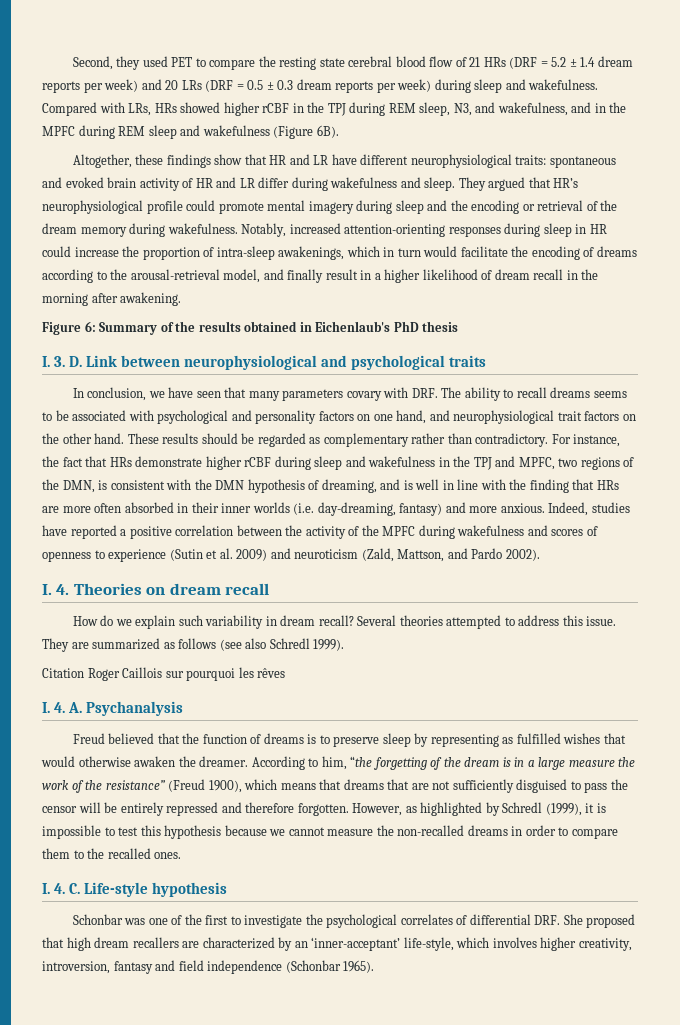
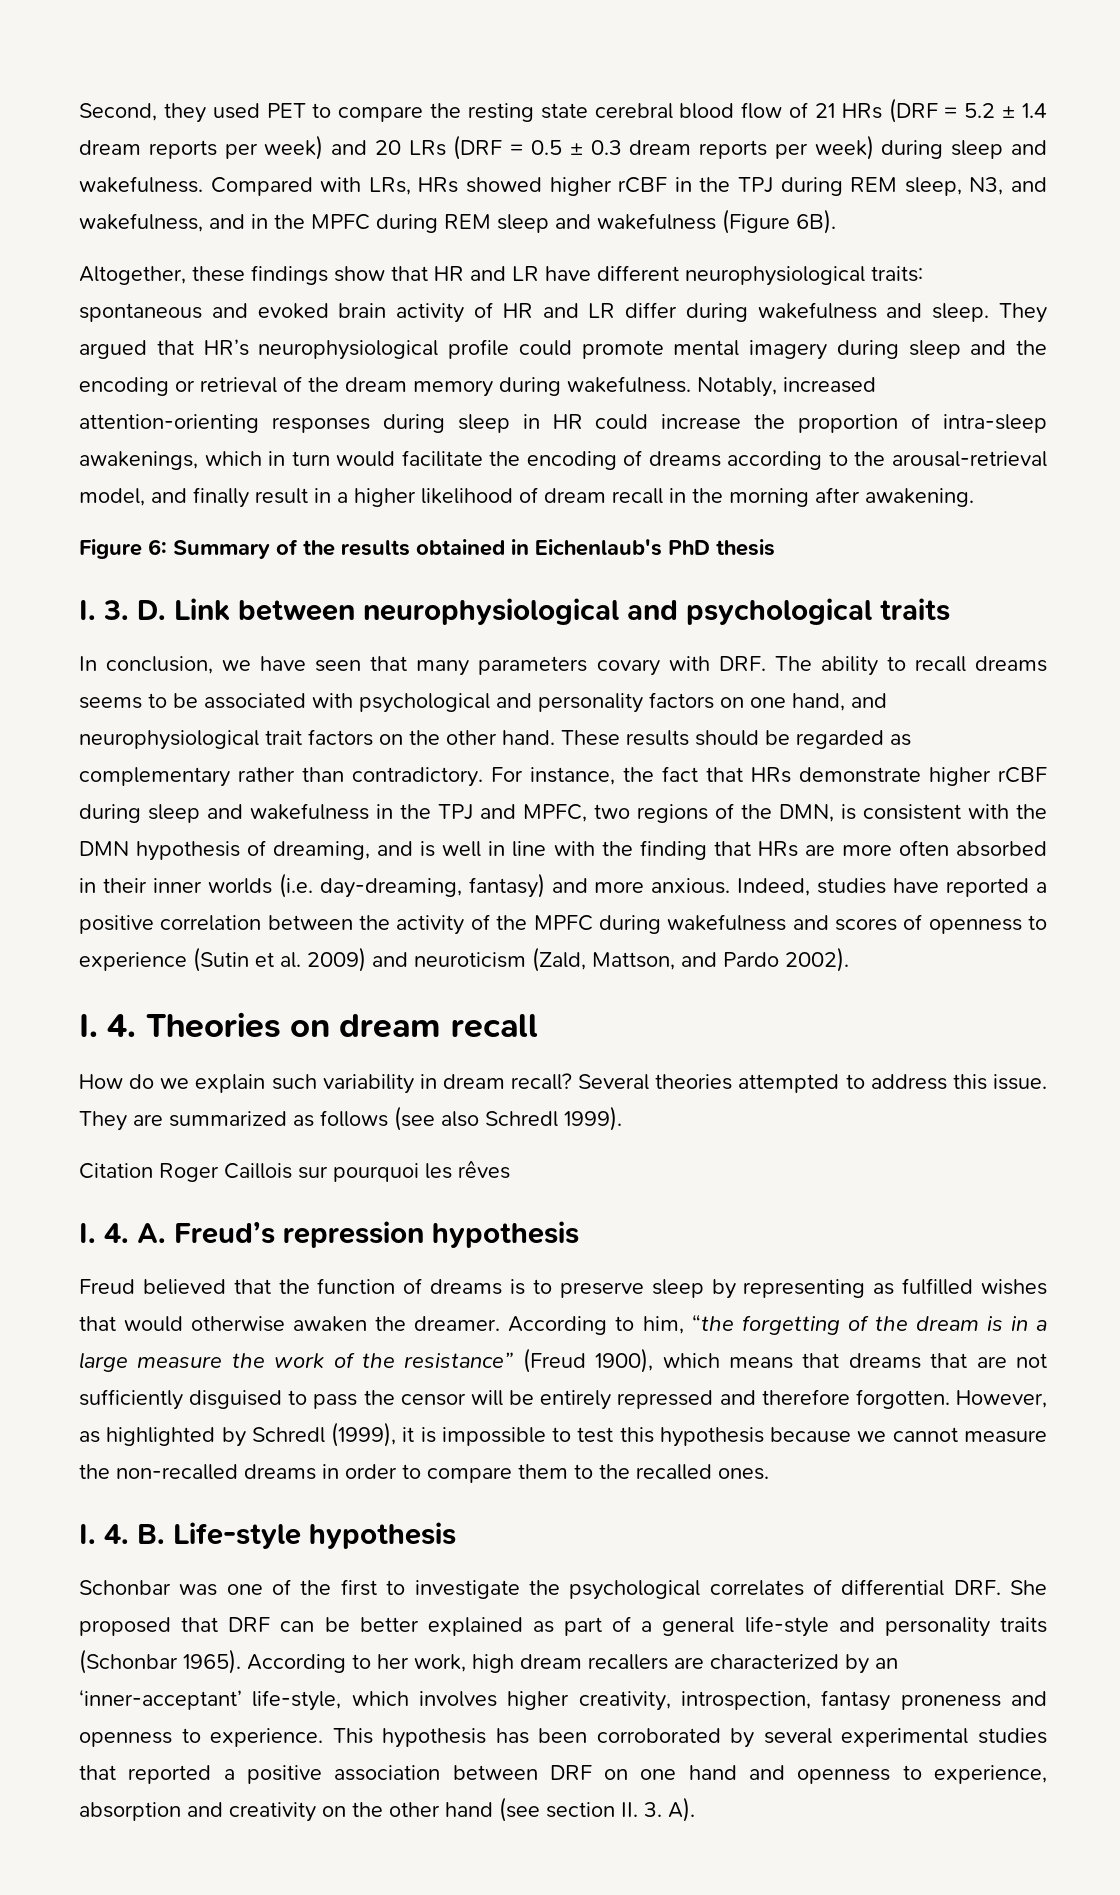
[86,701,184,716] Psychanalysis -> [174,1221,579,1248] Freud’s repression hypothesis
[69,883,81,894] C. -> [137,1524,165,1544] B.
(64, 942) none -> [228,1616,1047,1637] [79,1649,466,1674] DRF can be better explained as part of a general life-style and personality traits (Schonbar 1965). According to her work,
[42,960,375,974] introversion, fantasy and field independence (Schonbar 1965). -> [681,1690,1047,1711] [79,1728,1047,1748] [79,1765,1047,1784] [79,1797,695,1822] introspection, fantasy proneness and openness to experience. This hypothesis has been corroborated by several experimental studies that reported a positive association between DRF on one hand and openness to experience, absorption and creativity on the other hand (see section II. 3. A).

